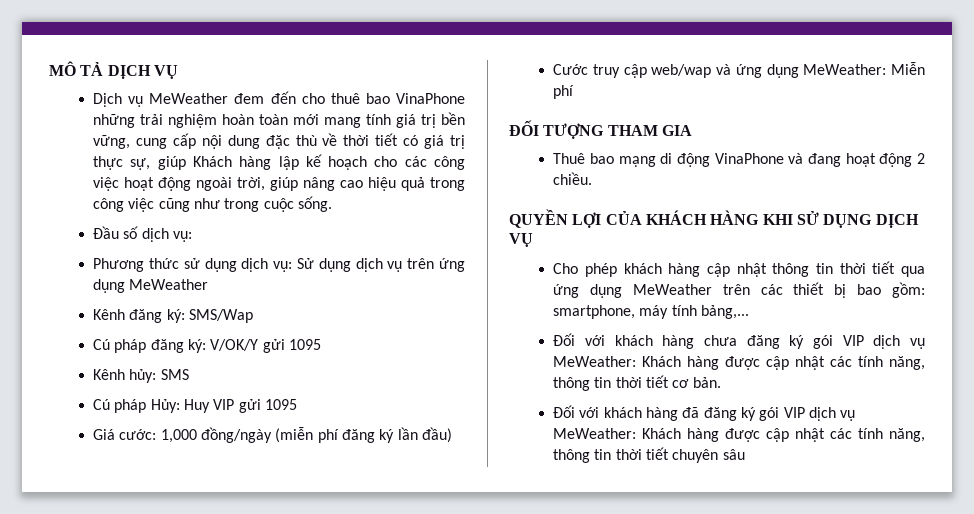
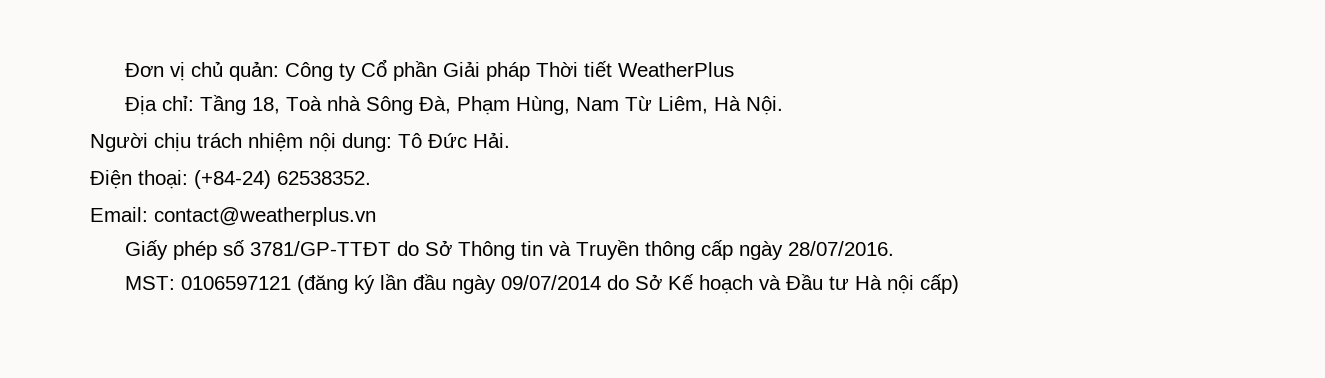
[49,61,178,79] [93,91,465,107] [93,112,466,128] [93,133,466,149] [93,154,466,170] [93,177,466,191] [93,196,333,212] [93,226,193,242] [93,258,465,272] [93,279,209,293] [93,309,254,323] [93,339,322,353] [93,369,189,383] [93,399,298,413] [93,427,453,443] [553,62,925,78] [553,85,575,99] [509,120,692,139] [553,153,925,167] [553,172,593,185] [509,209,919,228] [509,233,533,247] [553,261,925,277] [553,282,925,298] [553,305,750,319] [553,333,925,349] [553,356,925,370] [553,375,721,391] [553,405,856,421] [553,428,925,442] [553,447,745,463] MÔ TẢ DỊCH VỤ // Dịch vụ MeWeather đem đến cho thuê bao VinaPhone những trải nghiệm hoàn toàn mới mang tính giá trị bền vững, cung cấp nội dung đặc thù về thời tiết có giá trị thực sự, giúp Khách hàng lập kế hoạch cho các công việc hoạt động ngoài trời, giúp nâng cao hiệu quả trong công việc cũng như trong cuộc sống. // Đầu số dịch vụ: // Phương thức sử dụng dịch vụ: Sử dụng dịch vụ trên ứng dụng MeWeather // Kênh đăng ký: SMS/Wap // Cú pháp đăng ký: V/OK/Y gửi 1095 // Kênh hủy: SMS // Cú pháp Hủy: Huy VIP gửi 1095 // Giá cước: 1,000 đồng/ngày (miễn phí đăng ký lần đầu) // Cước truy cập web/wap và ứng dụng MeWeather: Miễn phí // ĐỐI TƯỢNG THAM GIA // Thuê bao mạng di động VinaPhone và đang hoạt động 2 chiều. // QUYỀN LỢI CỦA KHÁCH HÀNG KHI SỬ DỤNG DỊCH VỤ // Cho phép khách hàng cập nhật thông tin thời tiết qua ứng dụng MeWeather trên các thiết bị bao gồm: smartphone, máy tính bảng,... // Đối với khách hàng chưa đăng ký gói VIP dịch vụ MeWeather: Khách hàng được cập nhật các tính năng, thông tin thời tiết cơ bản. // Đối với khách hàng đã đăng ký gói VIP dịch vụ MeWeather: Khách hàng được cập nhật các tính năng, thông tin thời tiết chuyên sâu -> [124,59,734,81] [124,95,783,115] [90,132,510,152] [90,170,371,189] [90,207,376,226] [124,240,894,260] [124,274,959,294] Đơn vị chủ quản: Công ty Cổ phần Giải pháp Thời tiết WeatherPlus // Địa chỉ: Tầng 18, Toà nhà Sông Đà, Phạm Hùng, Nam Từ Liêm, Hà Nội. // Người chịu trách nhiệm nội dung: Tô Đức Hải. // Điện thoại: (+84-24) 62538352. // Email: contact@weatherplus.vn // Giấy phép số 3781/GP-TTĐT do Sở Thông tin và Truyền thông cấp ngày 28/07/2016. // MST: 0106597121 (đăng ký lần đầu ngày 09/07/2014 do Sở Kế hoạch và Đầu tư Hà nội cấp)

